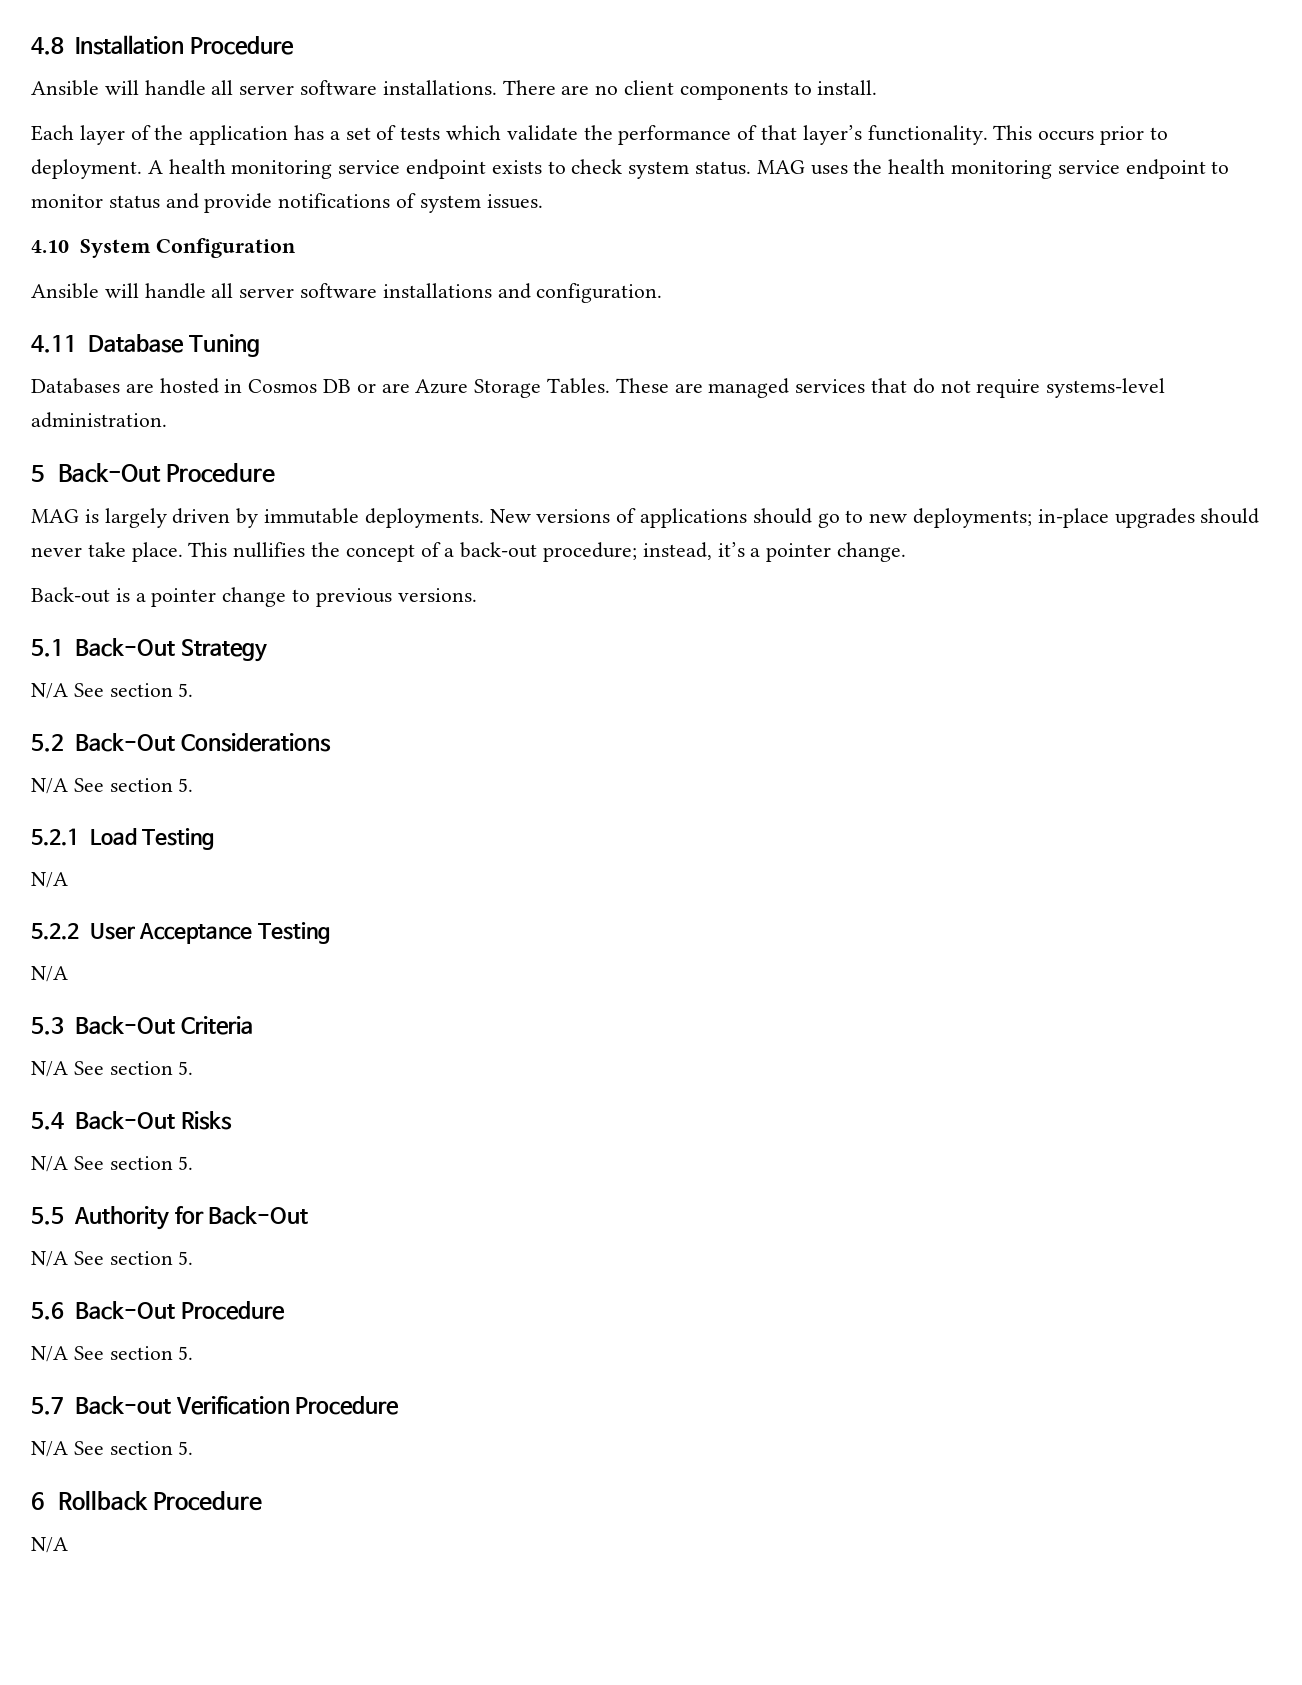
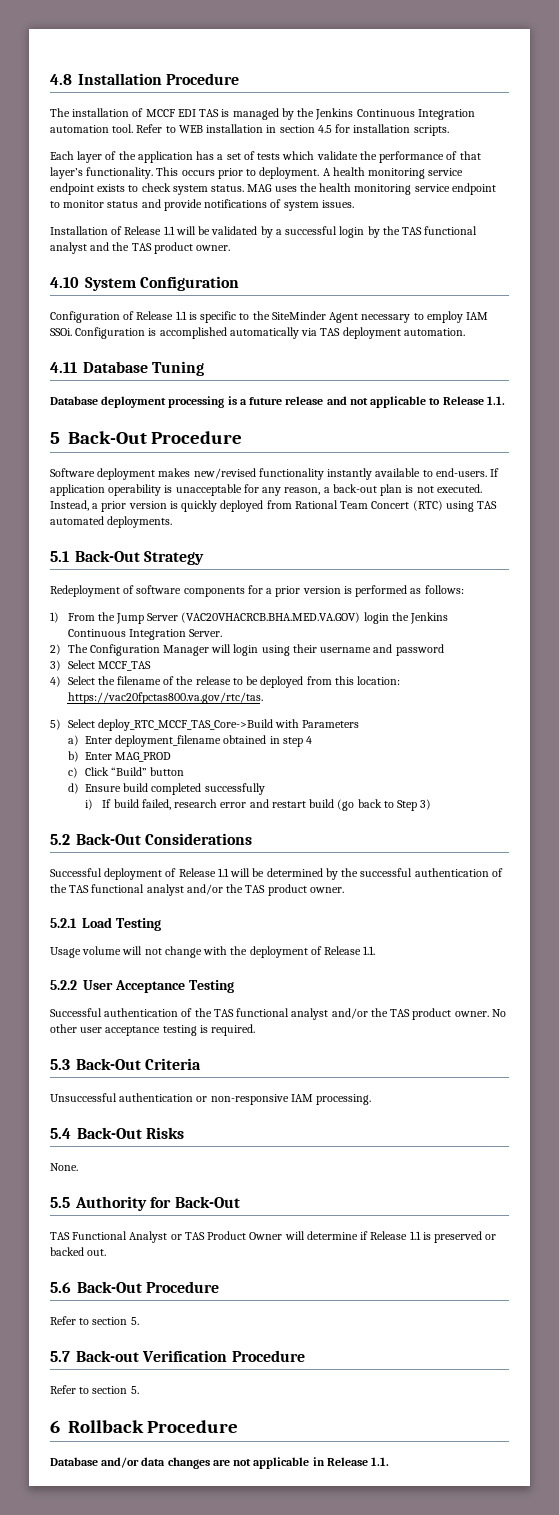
[31,80,878,100] Ansible will handle all server software installations. There are no client components to install. -> [50,108,475,120] [50,124,449,136] The installation of MCCF EDI TAS is managed by the Jenkins Continuous Integration automation tool. Refer to WEB installation in section 4.5 for installation scripts.
[31,238,296,258] [31,283,663,303] [31,334,260,357] [31,378,1166,398] [31,412,167,428] [31,463,275,483] [31,508,1260,528] [31,542,907,562] [31,587,477,607] [31,638,267,662] [31,683,194,699] [31,733,331,752] [31,778,194,794] [31,828,215,850] [31,872,68,888] [31,922,330,944] [31,966,68,982] [31,1016,253,1035] [31,1061,194,1077] 4.10 System Configuration // Ansible will handle all server software installations and configuration. // 4.11 Database Tuning // Databases are hosted in Cosmos DB or are Azure Storage Tables. These are managed services that do not require systems-level administration. // 5 Back-Out Procedure // MAG is largely driven by immutable deployments. New versions of applications should go to new deployments; in-place upgrades should never take place. This nullifies the concept of a back-out procedure; instead, it’s a pointer change. // Back-out is a pointer change to previous versions. // 5.1 Back-Out Strategy // N/A See section 5. // 5.2 Back-Out Considerations // N/A See section 5. // 5.2.1 Load Testing // N/A // 5.2.2 User Acceptance Testing // N/A // 5.3 Back-Out Criteria // N/A See section 5. -> [50,226,478,238] [50,242,231,254] [50,276,240,291] [50,311,489,323] [50,327,465,339] [50,361,205,376] [50,396,505,408] [50,431,243,444] [50,468,500,480] [50,484,482,496] [50,500,498,512] [50,516,173,528] [50,550,205,565] [50,585,464,597] [50,612,449,624] [67,629,222,640] [50,644,444,656] [50,660,151,671] [50,676,401,688] [67,692,263,704] [50,719,360,731] [67,735,313,747] [67,751,172,762] [67,767,185,778] [67,783,265,795] [84,799,432,811] [50,833,253,845] [50,868,503,880] [50,884,344,896] [50,917,161,931] [50,946,376,958] [50,980,234,993] [50,1008,506,1020] [50,1024,256,1036] [50,1058,202,1070] [50,1093,372,1105] Installation of Release 1.1 will be validated by a successful login by the TAS functional analyst and the TAS product owner. // 4.10 System Configuration // Configuration of Release 1.1 is specific to the SiteMinder Agent necessary to employ IAM SSOi. Configuration is accomplished automatically via TAS deployment automation. // 4.11 Database Tuning // Database deployment processing is a future release and not applicable to Release 1.1. // 5 Back-Out Procedure // Software deployment makes new/revised functionality instantly available to end-users. If application operability is unacceptable for any reason, a back-out plan is not executed. Instead, a prior version is quickly deployed from Rational Team Concert (RTC) using TAS automated deployments. // 5.1 Back-Out Strategy // Redeployment of software components for a prior version is performed as follows: // 1) From the Jump Server (VAC20VHACRCB.BHA.MED.VA.GOV) login the Jenkins Continuous Integration Server. // 2) The Configuration Manager will login using their username and password // 3) Select MCCF_TAS // 4) Select the filename of the release to be deployed from this location: https://vac20fpctas800.va.gov/rtc/tas. // 5) Select deploy_RTC_MCCF_TAS_Core->Build with Parameters // a) Enter deployment_filename obtained in step 4 // b) Enter MAG_PROD // c) Click “Build” button // d) Ensure build completed successfully // i) If build failed, research error and restart build (go back to Step 3) // 5.2 Back-Out Considerations // Successful deployment of Release 1.1 will be determined by the successful authentication of the TAS functional analyst and/or the TAS product owner. // 5.2.1 Load Testing // Usage volume will not change with the deployment of Release 1.1. // 5.2.2 User Acceptance Testing // Successful authentication of the TAS functional analyst and/or the TAS product owner. No other user acceptance testing is required. // 5.3 Back-Out Criteria // Unsuccessful authentication or non-responsive IAM processing.
[31,1156,194,1172] N/A See section 5. -> [50,1163,78,1171] None.
[31,1251,194,1267] N/A See section 5. -> [50,1231,497,1243] [50,1247,107,1256] TAS Functional Analyst or TAS Product Owner will determine if Release 1.1 is preserved or backed out.
[31,1346,104,1362] N/A See -> [50,1316,90,1325] Refer to
[31,1441,104,1457] N/A See -> [50,1385,90,1394] Refer to
[31,1537,68,1553] N/A -> [50,1457,390,1469] Database and/or data changes are not applicable in Release 1.1.

